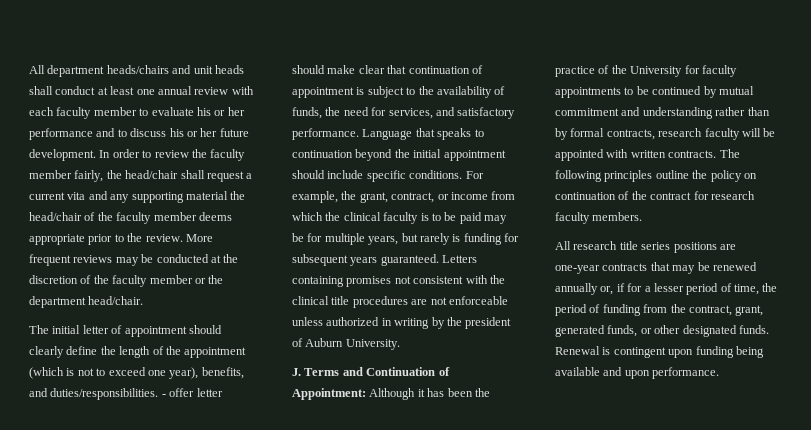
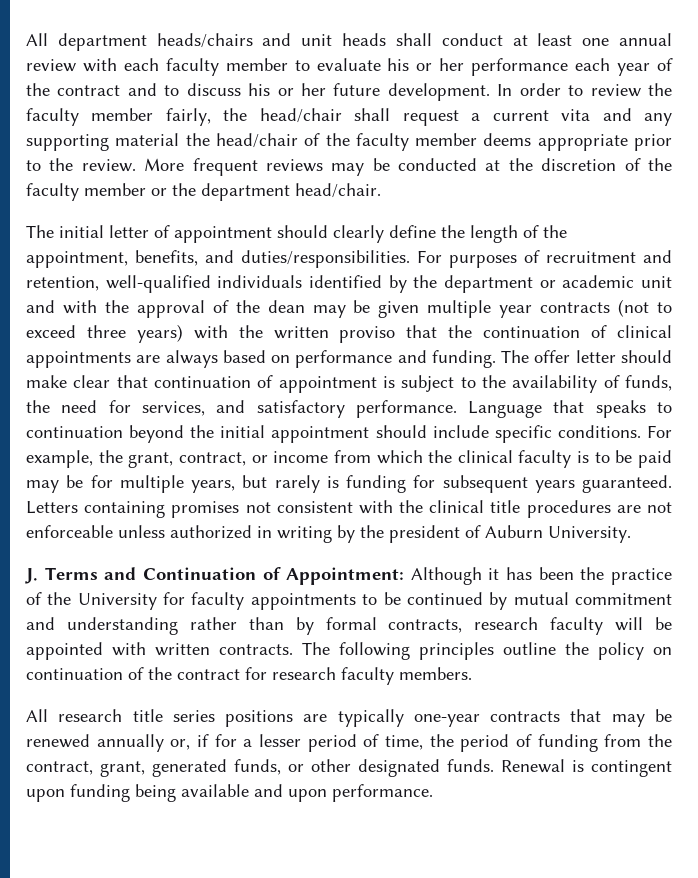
(93, 134) none -> [575,58,673,76] [26,83,121,96] each year of the contract
[184,347,247,358] [29,367,244,379] [29,388,166,400] appointment (which is not to exceed one year), benefits, and duties/responsibilities. - -> [26,250,672,268] [26,275,672,293] [26,299,673,318] [26,324,672,343] [26,350,530,368] appointment, benefits, and duties/responsibilities. For purposes of recruitment and retention, well-qualified individuals identified by the department or academic unit and with the approval of the dean may be given multiple year contracts (not to exceed three years) with the written proviso that the continuation of clinical appointments are always based on performance and funding. The
(736, 247) none -> [337,709,404,727] typically

